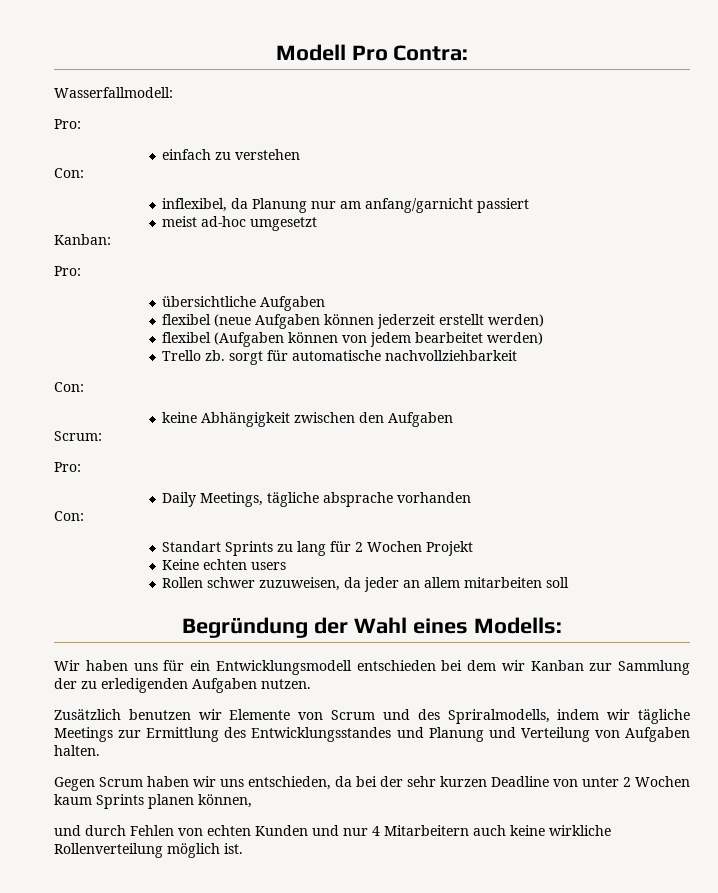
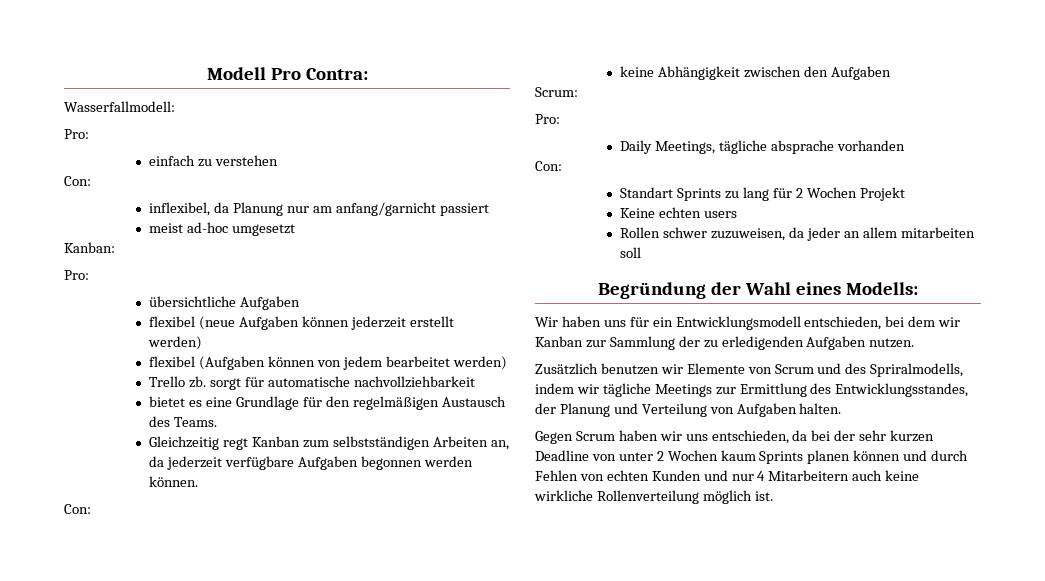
(518, 355) none -> [149,396,506,410] [149,416,218,427] [149,436,509,450] [149,456,473,470] [149,476,199,487] // bietet es eine Grundlage für den regelmäßigen Austausch des Teams. // Gleichzeitig regt Kanban zum selbstständigen Arbeiten an, da jederzeit verfügbare Aufgaben begonnen werden können.
[356,660,436,671] entschieden -> [804,316,882,330] entschieden,
[251,727,424,742] Entwicklungsstandes und -> [835,383,969,397] [535,403,556,414] Entwicklungsstandes, der
[198,794,252,808] können, // -> [853,450,901,461] können

